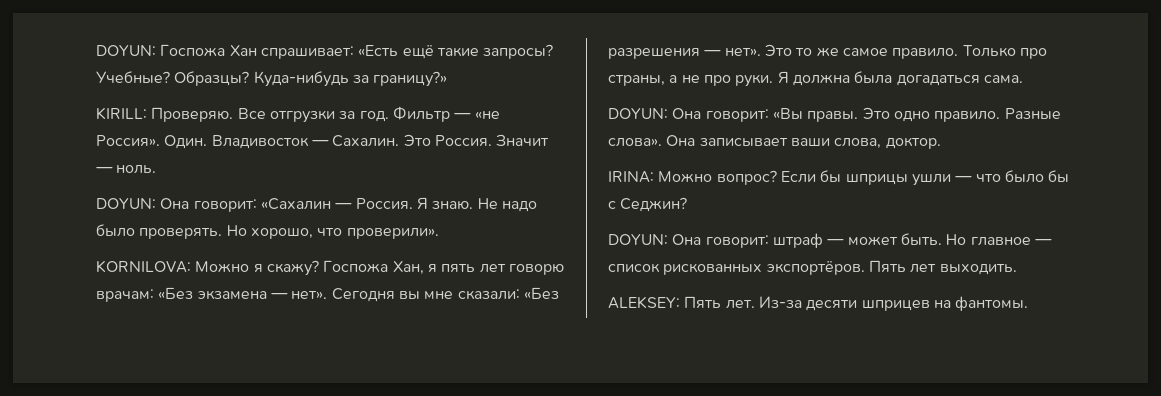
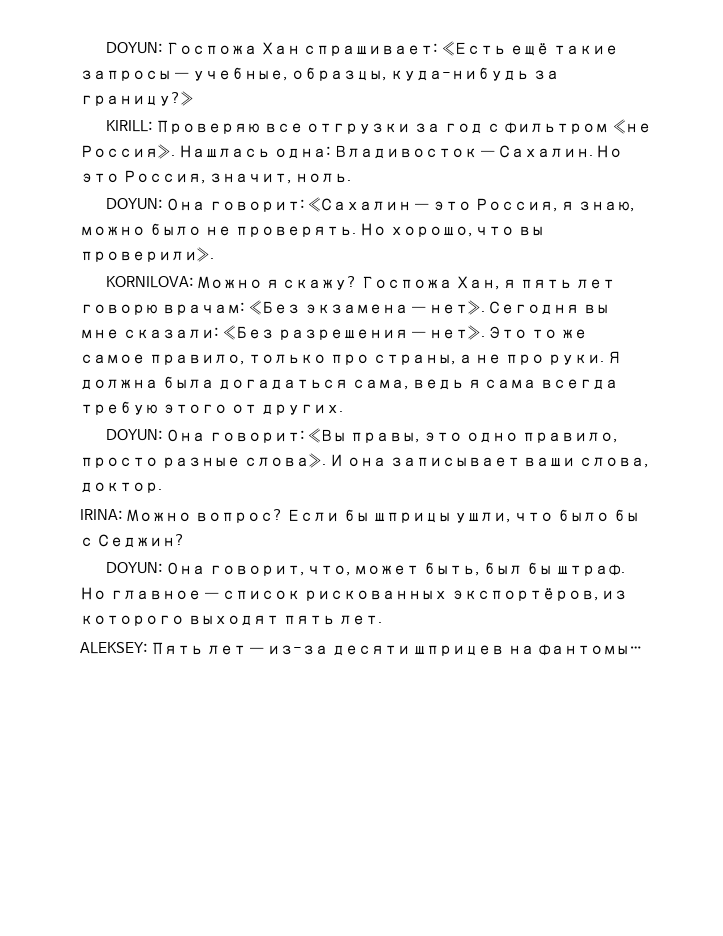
[483,44,554,59] [96,71,448,87] [96,106,500,123] [96,134,550,149] [96,167,113,173] запросы? Учебные? Образцы? Куда-нибудь за границу?» // KIRILL: Проверяю. Все отгрузки за год. Фильтр — «не Россия». Один. Владивосток — Сахалин. Это Россия. Значит — -> [80,67,559,81] [80,91,194,106] [105,119,652,134] [80,144,623,159] [80,170,291,184] запросы — учебные, образцы, куда-нибудь за границу?» // KIRILL: Проверяю все отгрузки за год с фильтром «не Россия». Нашлась одна: Владивосток — Сахалин. Но это Россия, значит,
[355,197,537,212] [96,224,135,237] Россия. Я знаю. Не надо было -> [432,198,635,212] [80,223,231,236] это Россия, я знаю, можно было не
(343, 232) none -> [518,226,545,236] вы
[892,45,1016,59] правило. Только -> [148,354,326,365] правило, только
[983,75,1023,83] [608,107,1061,122] [608,135,696,147] сама. // DOYUN: Она говорит: «Вы правы. Это одно правило. Разные слова». Она -> [351,379,619,390] [80,401,343,415] [105,428,618,443] [80,453,386,468] сама, ведь я сама всегда требую этого от других. // DOYUN: Она говорит: «Вы правы, это одно правило, просто разные слова». И она
[911,174,973,186] ушли — -> [454,512,511,523] ушли,
[705,233,942,248] говорит: штраф — может быть. -> [208,562,626,576] говорит, что, может быть, был бы штраф.
[766,260,1017,275] экспортёров. Пять лет выходить. -> [450,588,628,601] [80,615,382,626] экспортёров, из которого выходят пять лет.
[724,296,802,309] лет. Из-за -> [206,645,328,655] лет — из-за
[955,296,1029,311] фантомы. -> [538,644,643,656] фантомы…

